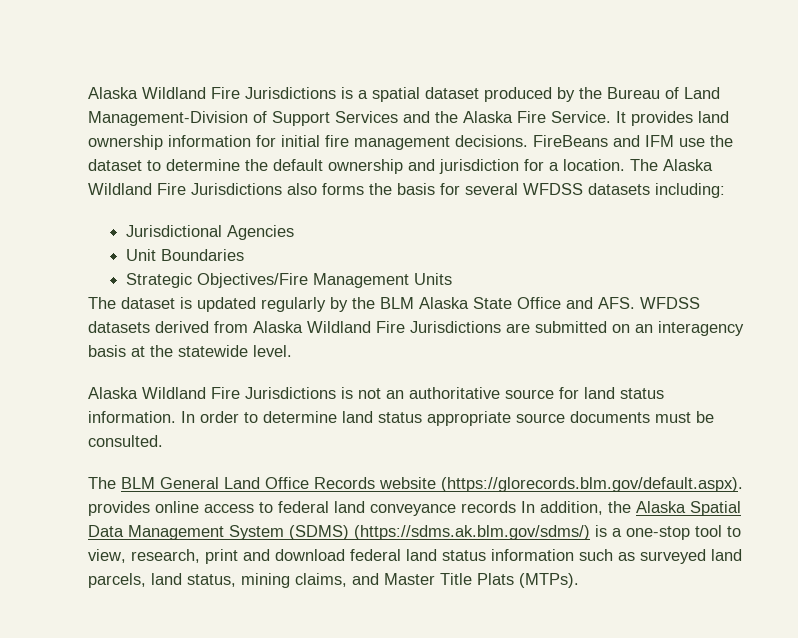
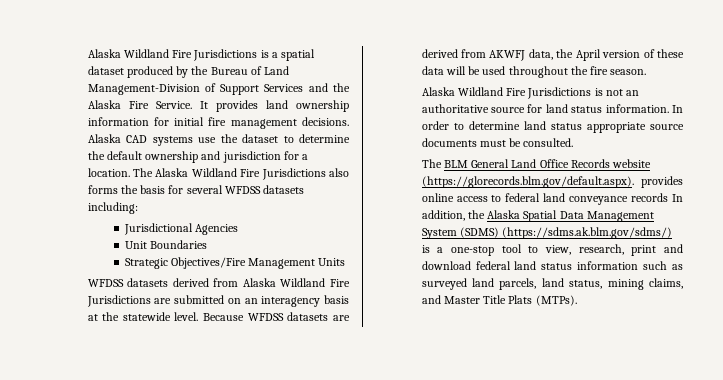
[533,135,675,147] FireBeans and IFM -> [87,134,193,146] Alaska CAD systems
[88,297,636,312] The dataset is updated regularly by the BLM Alaska State Office and AFS. -> (346, 262) none
(293, 351) none -> [203,312,351,321] [421,49,684,61] [421,66,647,78] Because WFDSS datasets are derived from AKWFJ data, the April version of these data will be used throughout the fire season.

